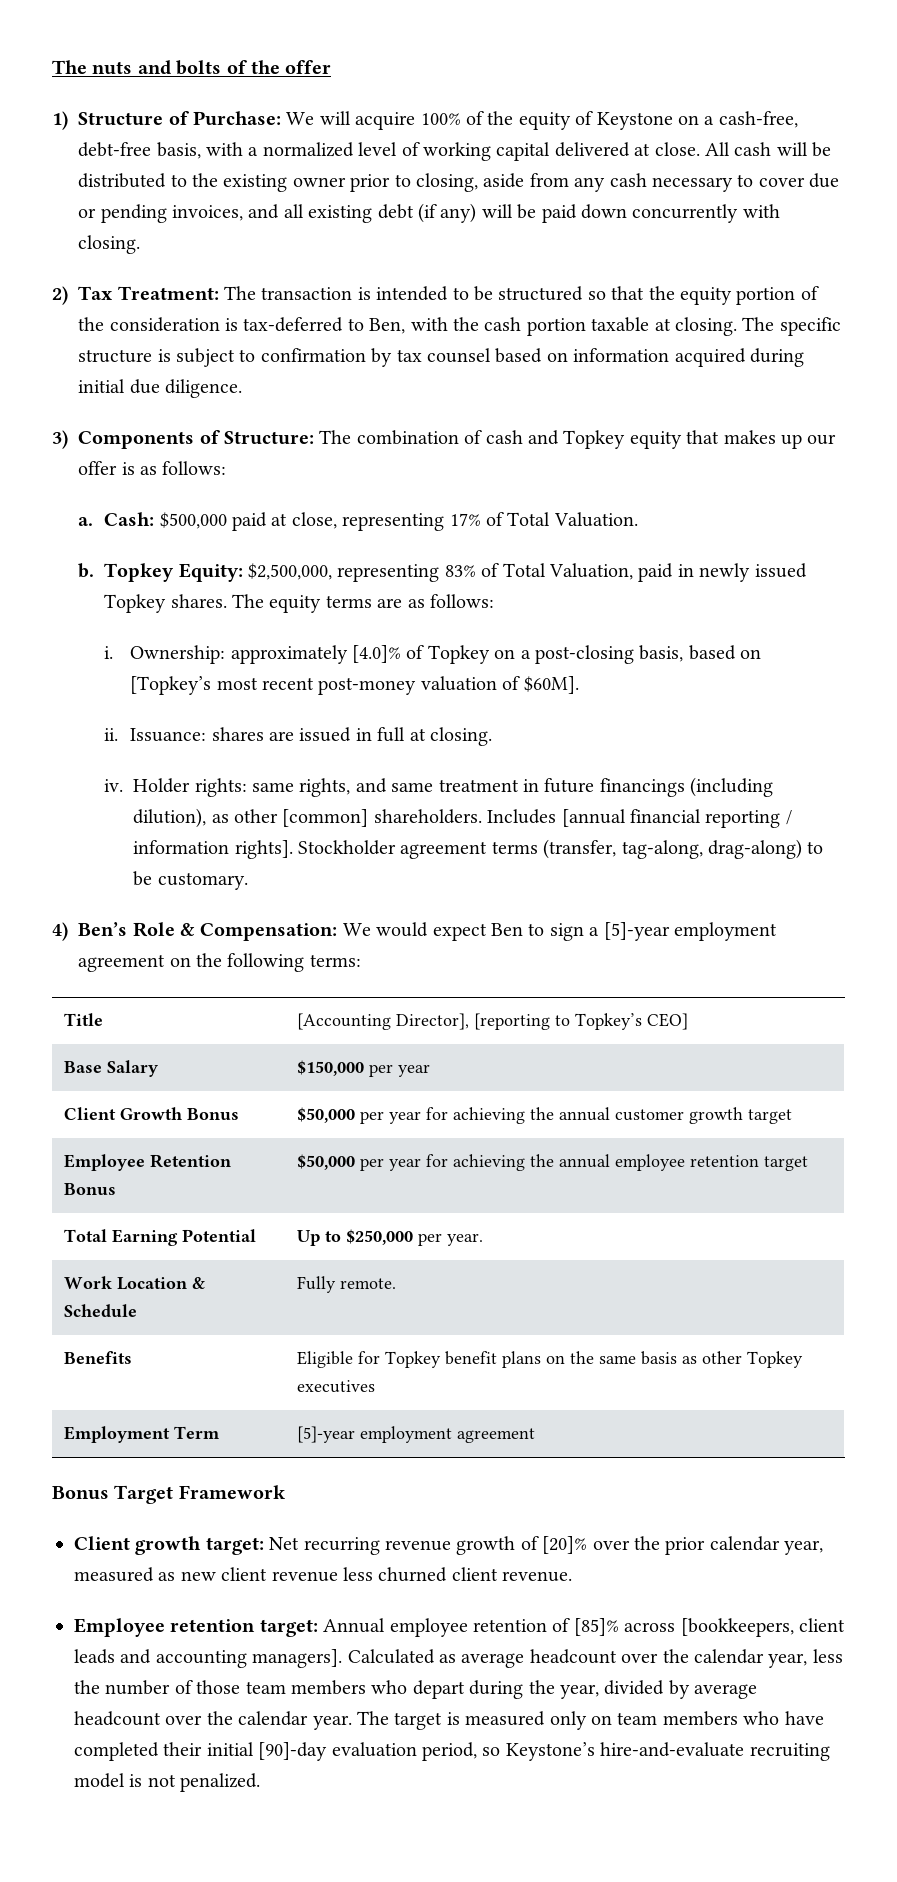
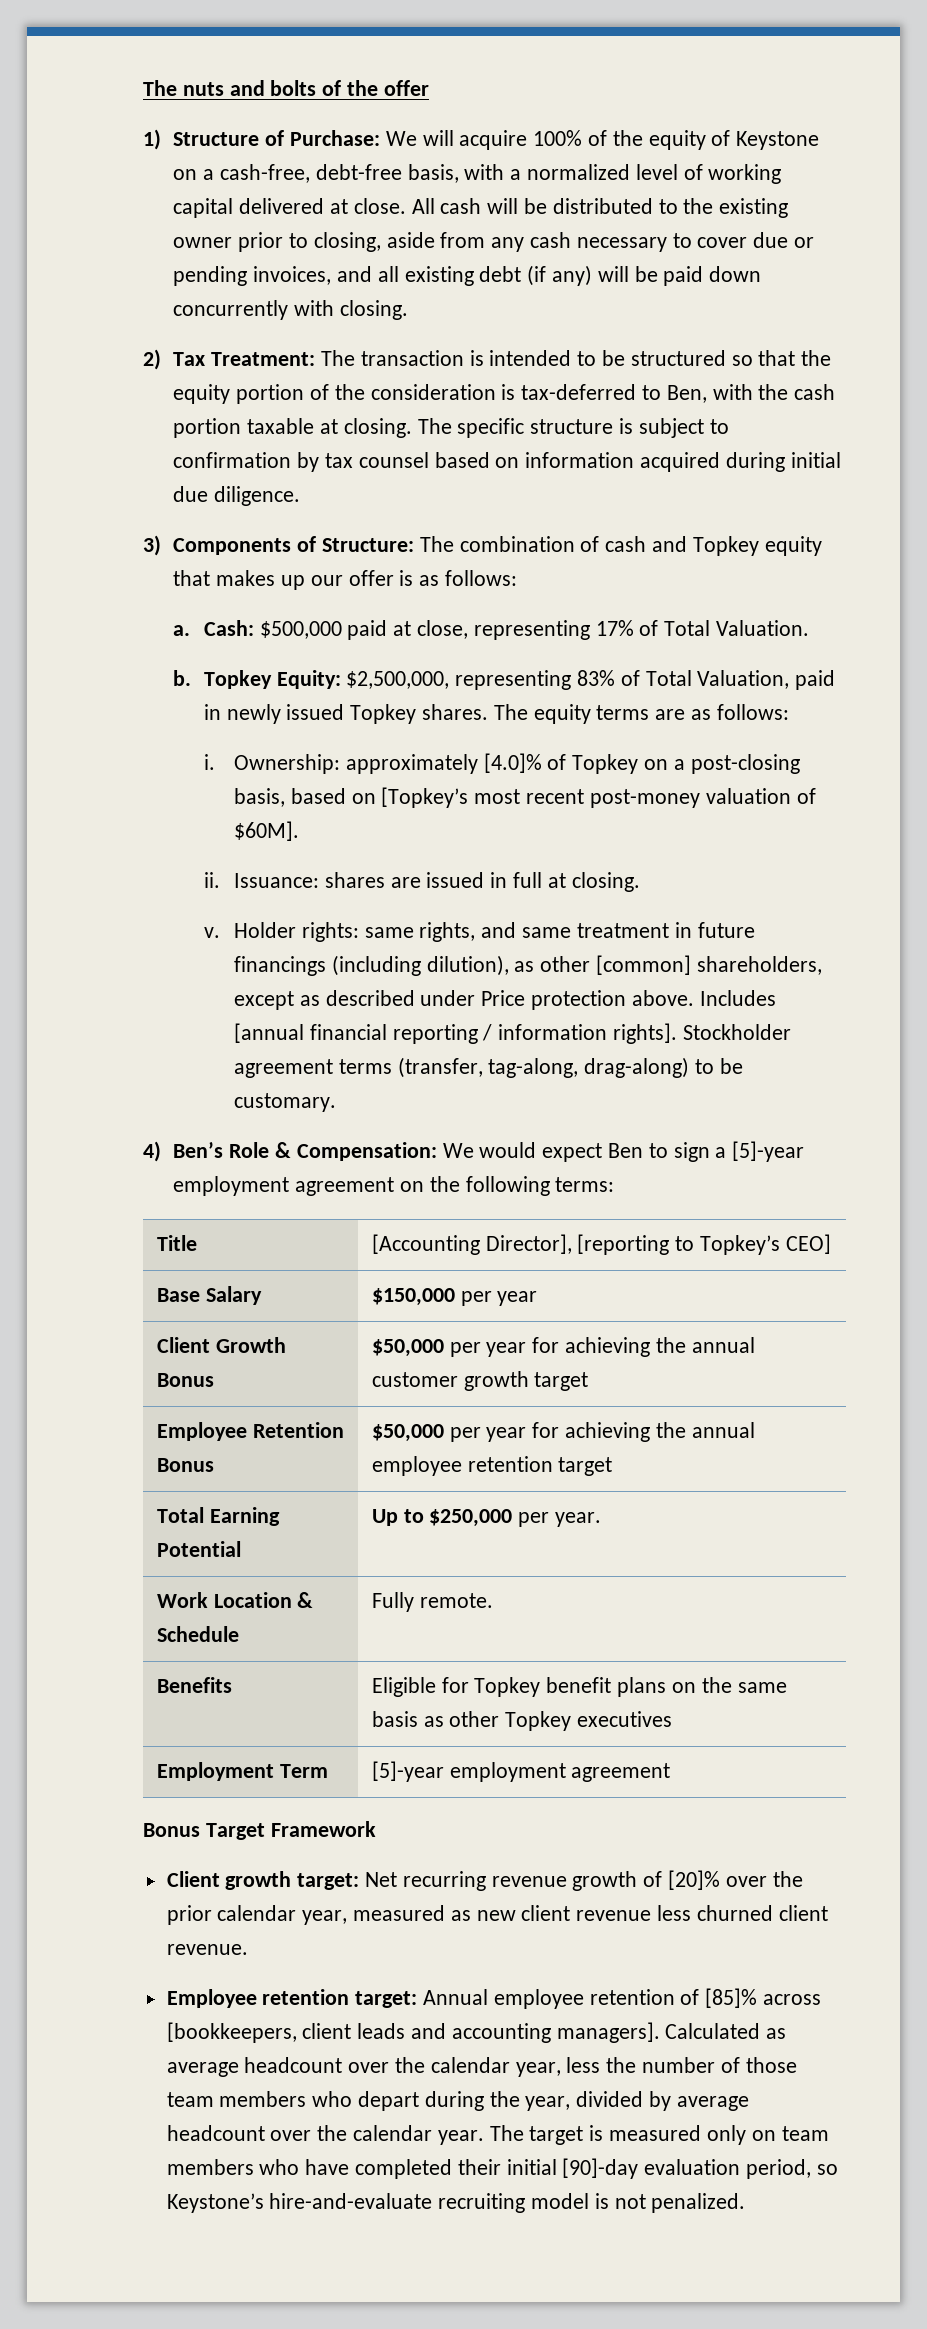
[104,779,124,792] iv. -> [203,927,220,938] v.
[373,809,482,824] shareholders. -> [696,956,822,975] [234,990,694,1010] shareholders, except as described under Price protection above.

